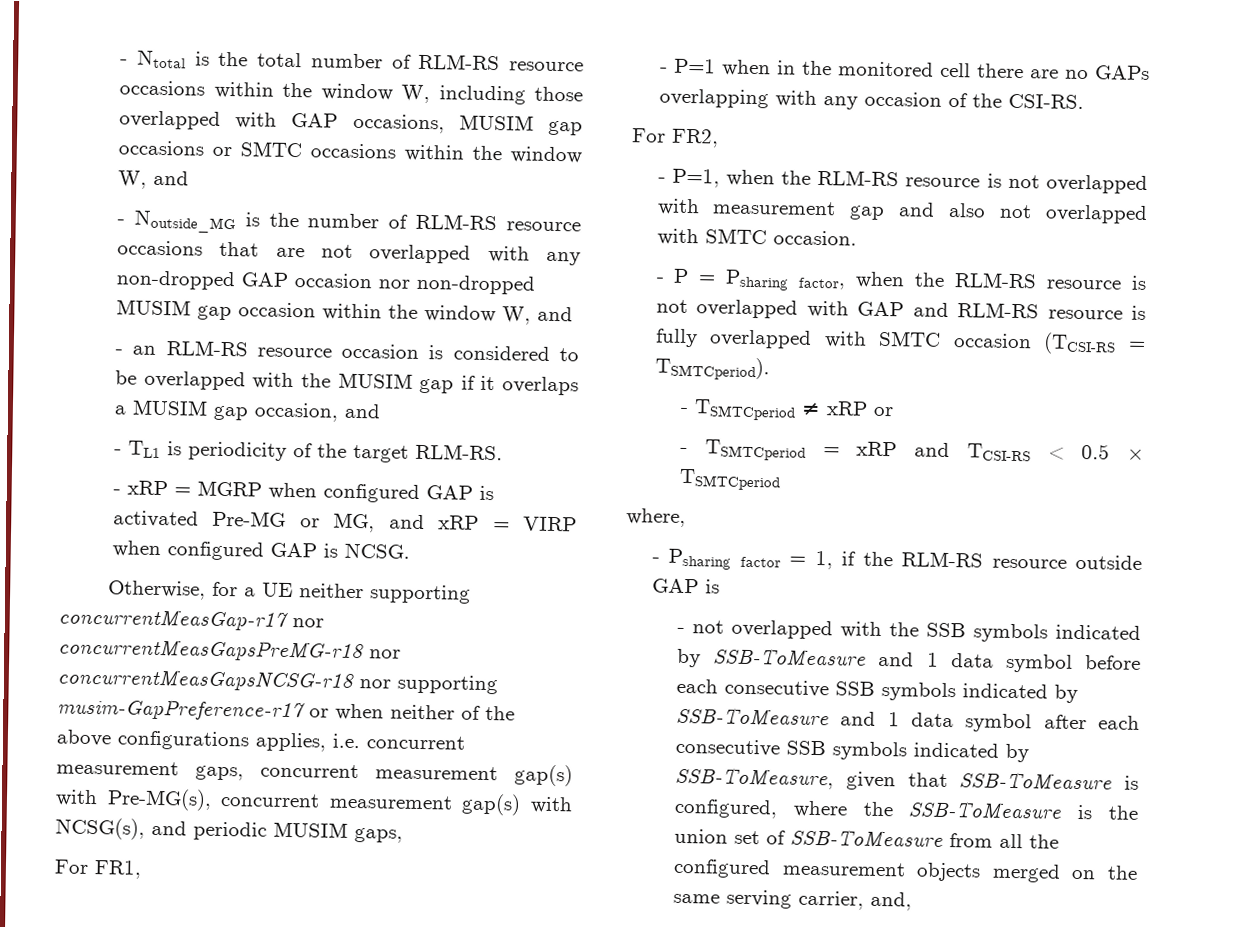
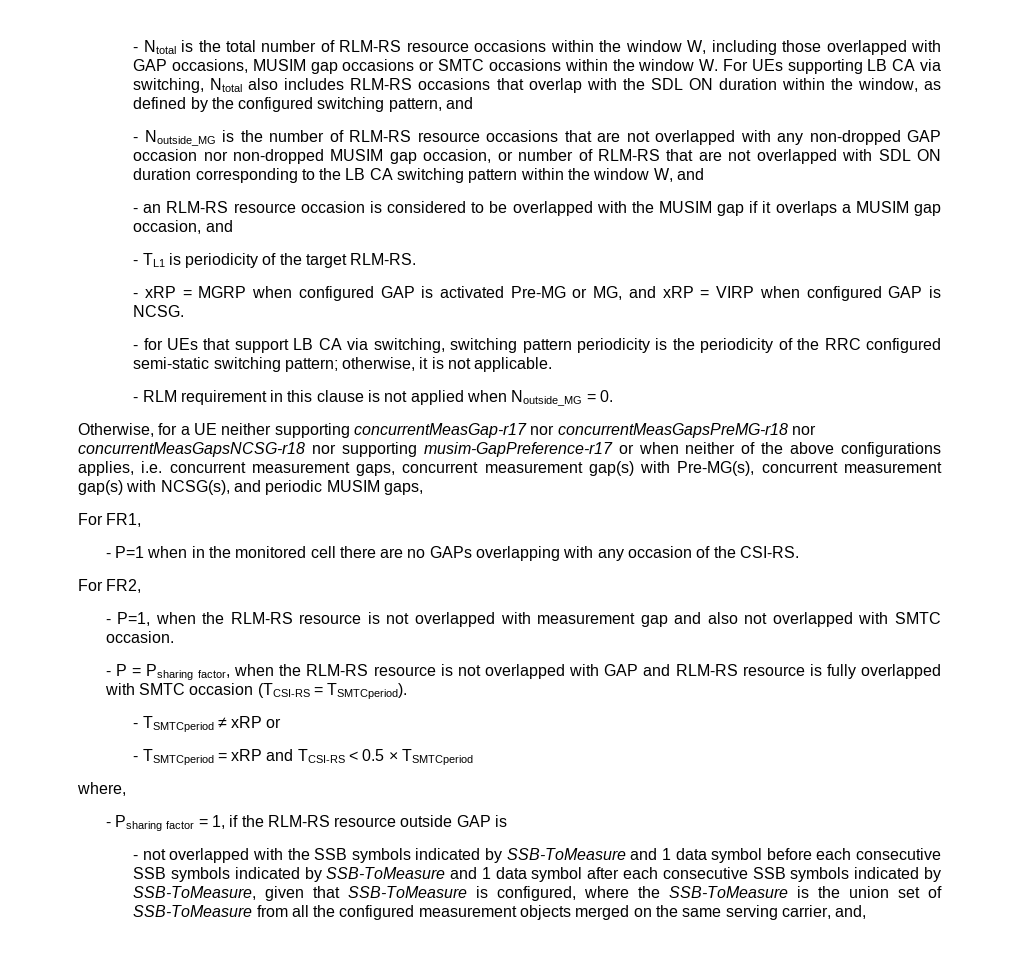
[118,170,148,189] W, -> [699,59,941,74] [133,78,941,93] [133,97,442,112] W. For UEs supporting LB CA via switching, Ntotal also includes RLM-RS occasions that overlap with the SDL ON duration within the window, as defined by the configured switching pattern,
[238,302,317,318] occasion -> [423,149,941,164] [133,168,518,183] occasion, or number of RLM-RS that are not overlapped with SDL ON duration corresponding to the LB CA switching pattern
(411, 550) none -> [133,338,941,353] [133,357,553,372] [133,390,614,406] // - for UEs that support LB CA via switching, switching pattern periodicity is the periodicity of the RRC configured semi-static switching pattern; otherwise, it is not applicable. // - RLM requirement in this clause is not applied when Noutside_MG = 0.

